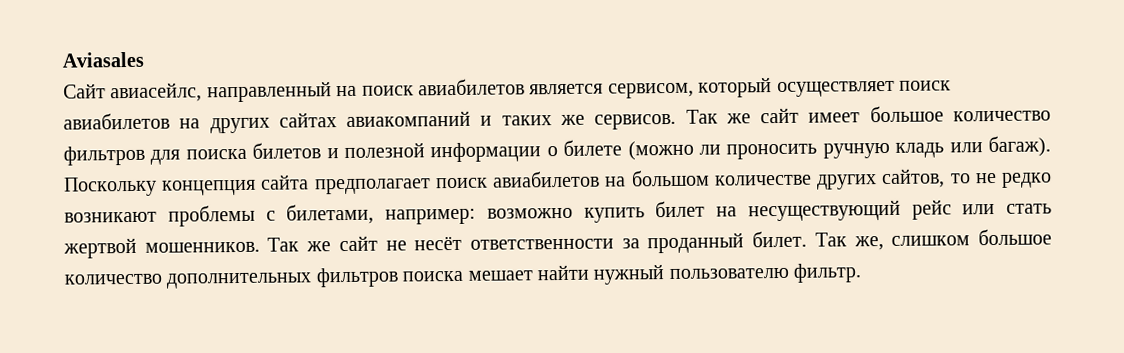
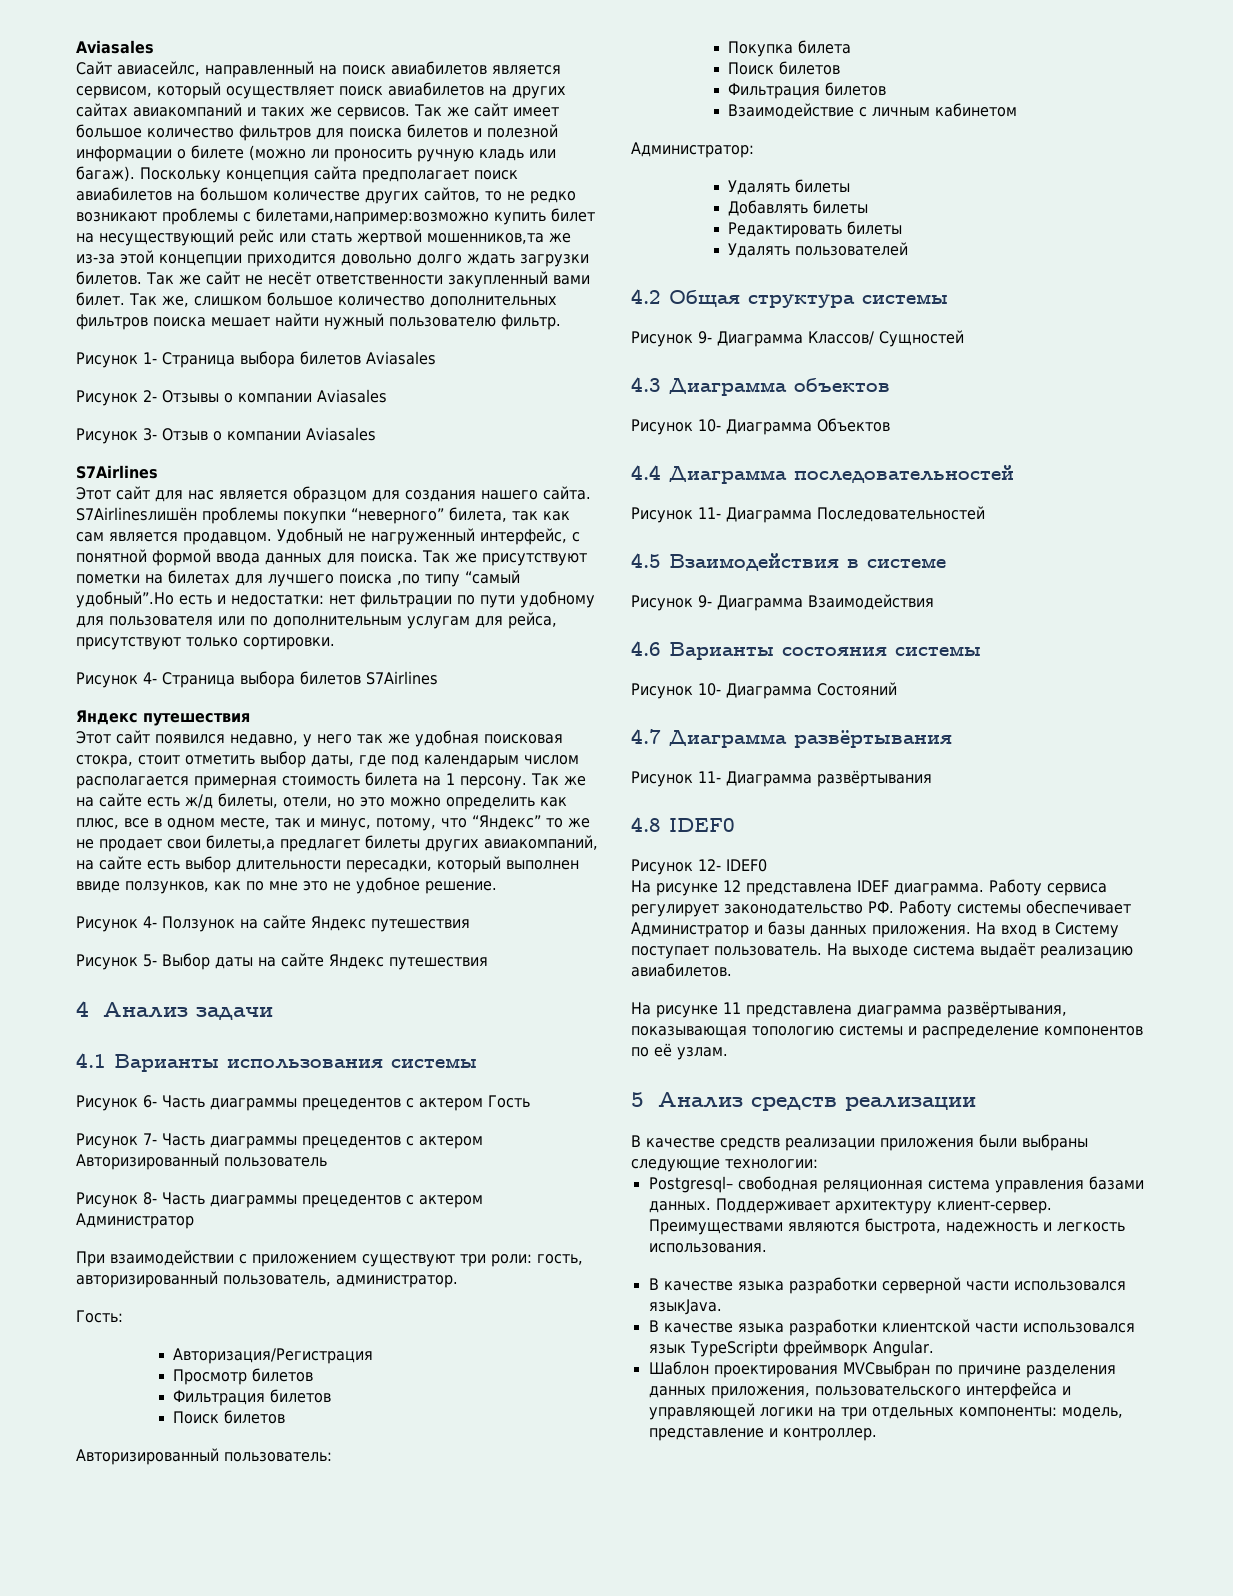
[286,203,573,225] билетами, например: возможно -> [256,208,489,225] билетами,например:возможно
[144,241,260,253] мошенников. -> [427,233,571,244] [76,250,589,267] [76,271,142,285] мошенников,та же из-за этой концепции приходится довольно долго ждать загрузки билетов.
[621,232,745,254] за проданный -> [448,271,590,288] закупленный вами
(862, 273) none -> [76,351,436,368] [76,389,387,406] [76,427,376,444] [76,465,158,479] [76,486,591,503] [76,507,570,524] [76,528,580,545] [76,549,587,566] [76,570,520,587] [76,591,595,608] [76,612,557,629] [76,637,335,650] [76,671,438,688] [76,710,250,726] [76,730,563,747] [76,751,579,768] [76,772,586,789] [76,793,567,810] [76,815,590,831] [76,835,598,852] [76,856,579,873] [76,877,497,894] [76,915,470,932] [76,953,488,970] [76,1001,273,1020] [76,1053,477,1072] [76,1095,530,1111] [76,1133,483,1149] [76,1153,327,1170] [76,1192,483,1208] [76,1213,194,1229] [76,1250,583,1267] [76,1271,458,1288] [76,1310,123,1323] [173,1348,374,1364] [173,1368,314,1385] [173,1389,332,1406] [173,1410,286,1424] [76,1448,332,1465] [728,40,852,57] [728,61,841,75] [728,82,887,99] [728,103,1018,119] [631,142,754,158] [728,179,851,195] [728,200,869,216] [728,221,903,238] [728,242,909,258] [631,289,948,308] [631,330,964,347] [631,377,890,396] [631,418,890,435] [631,465,1014,484] [631,506,985,523] [631,553,946,571] [631,594,934,611] [631,641,981,660] [631,682,897,699] [631,729,952,748] [631,770,932,787] [631,817,735,832] [631,859,767,875] [631,879,1107,896] [631,900,1131,917] [631,921,1119,938] [631,942,1133,959] [631,963,732,977] [631,1001,1067,1018] [631,1026,1143,1039] [631,1043,728,1060] [631,1092,976,1111] [631,1134,1088,1151] [631,1159,818,1172] [648,1176,1144,1193] [648,1198,1052,1214] [648,1218,1125,1235] [648,1243,767,1253] [648,1277,1126,1294] [648,1299,722,1315] [648,1319,1135,1336] [648,1340,934,1357] [648,1361,1116,1378] [648,1382,1071,1399] [648,1403,1123,1420] [648,1428,877,1441] // Рисунок 1- Страница выбора билетов Aviasales // Рисунок 2- Отзывы о компании Aviasales // Рисунок 3- Отзыв о компании Aviasales // S7Airlines // Этот сайт для нас является образцом для создания нашего сайта. S7Airlinesлишён проблемы покупки “неверного” билета, так как сам является продавцом. Удобный не нагруженный интерфейс, с понятной формой ввода данных для поиска. Так же присутствуют пометки на билетах для лучшего поиска ,по типу “самый удобный”.Но есть и недостатки: нет фильтрации по пути удобному для пользователя или по дополнительным услугам для рейса, присутствуют только сортировки. // Рисунок 4- Страница выбора билетов S7Airlines // Яндекс путешествия // Этот сайт появился недавно, у него так же удобная поисковая стокра, стоит отметить выбор даты, где под календарым числом располагается примерная стоимость билета на 1 персону. Так же на сайте есть ж/д билеты, отели, но это можно определить как плюс, все в одном месте, так и минус, потому, что “Яндекс” то же не продает свои билеты,а предлагет билеты других авиакомпаний, на сайте есть выбор длительности пересадки, который выполнен ввиде ползунков, как по мне это не удобное решение. // Рисунок 4- Ползунок на сайте Яндекс путешествия // Рисунок 5- Выбор даты на сайте Яндекс путешествия // 4 Анализ задачи // 4.1 Варианты использования системы // Рисунок 6- Часть диаграммы прецедентов с актером Гость // Рисунок 7- Часть диаграммы прецедентов с актером Авторизированный пользователь // Рисунок 8- Часть диаграммы прецедентов с актером Администратор // При взаимодействии с приложением существуют три роли: гость, авторизированный пользователь, администратор. // Гость: // Авторизация/Регистрация // Просмотр билетов // Фильтрация билетов // Поиск билетов // Авторизированный пользователь: // Покупка билета // Поиск билетов // Фильтрация билетов // Взаимодействие с личным кабинетом // Администратор: // Удалять билеты // Добавлять билеты // Редактировать билеты // Удалять пользователей // 4.2 Общая структура системы // Рисунок 9- Диаграмма Классов/ Сущностей // 4.3 Диаграмма объектов // Рисунок 10- Диаграмма Объектов // 4.4 Диаграмма последовательностей // Рисунок 11- Диаграмма Последовательностей // 4.5 Взаимодействия в системе // Рисунок 9- Диаграмма Взаимодействия // 4.6 Варианты состояния системы // Рисунок 10- Диаграмма Состояний // 4.7 Диаграмма развёртывания // Рисунок 11- Диаграмма развёртывания // 4.8 IDEF0 // Рисунок 12- IDEF0 // На рисунке 12 представлена IDEF диаграмма. Работу сервиса регулирует законодательство РФ. Работу системы обеспечивает Администратор и базы данных приложения. На вход в Систему поступает пользователь. На выходе система выдаёт реализацию авиабилетов. // На рисунке 11 представлена диаграмма развёртывания, показывающая топологию системы и распределение компонентов по её узлам. // 5 Анализ средств реализации // В качестве средств реализации приложения были выбраны следующие технологии: // Postgresql– свободная реляционная система управления базами данных. Поддерживает архитектуру клиент-сервер. Преимуществами являются быстрота, надежность и легкость использования. // В качестве языка разработки серверной части использовался языкJava. // В качестве языка разработки клиентской части использовался язык TypeScriptи фреймворк Angular. // Шаблон проектирования MVCвыбран по причине разделения данных приложения, пользовательского интерфейса и управляющей логики на три отдельных компоненты: модель, представление и контроллер.

